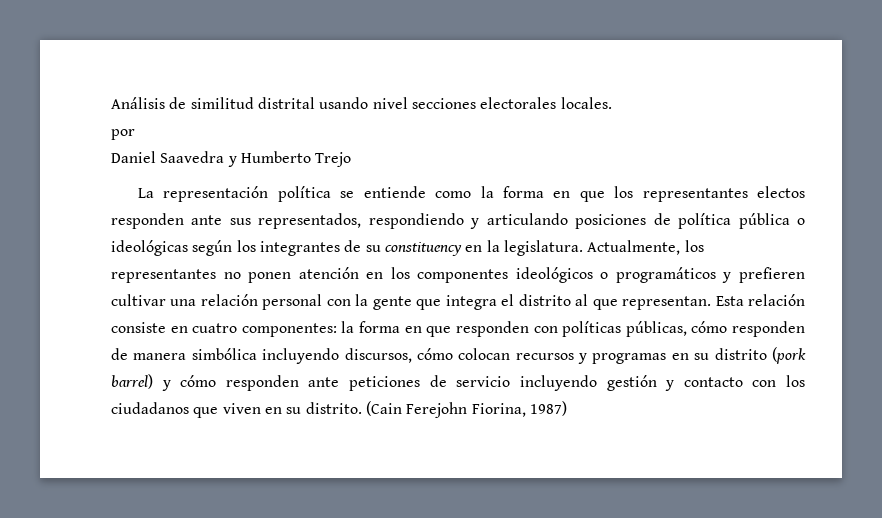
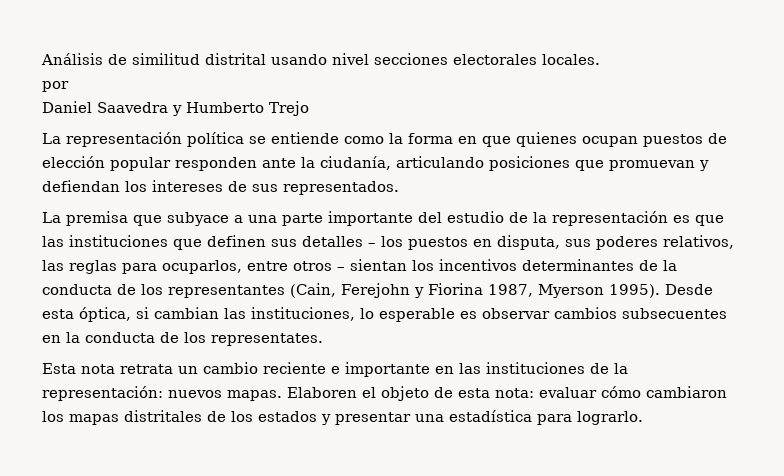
[614,186,805,202] [111,213,806,229] [111,240,704,256] [111,267,805,283] [111,294,806,310] [111,321,806,337] [111,347,806,364] [111,374,806,391] [111,401,567,418] los representantes electos responden ante sus representados, respondiendo y articulando posiciones de política pública o ideológicas según los integrantes de su constituency en la legislatura. Actualmente, los representantes no ponen atención en los componentes ideológicos o programáticos y prefieren cultivar una relación personal con la gente que integra el distrito al que representan. Esta relación consiste en cuatro componentes: la forma en que responden con políticas públicas, cómo responden de manera simbólica incluyendo discursos, cómo colocan recursos y programas en su distrito (pork barrel) y cómo responden ante peticiones de servicio incluyendo gestión y contacto con los ciudadanos que viven en su distrito. (Cain Ferejohn Fiorina, 1987) -> [516,132,727,147] [42,156,709,171] [42,180,399,195] [42,211,724,226] [42,235,734,250] [42,259,677,274] [42,283,713,298] [42,307,727,322] [42,332,323,346] [42,362,628,377] [42,386,727,401] [42,410,643,425] quienes ocupan puestos de elección popular responden ante la ciudanía, articulando posiciones que promuevan y defiendan los intereses de sus representados. // La premisa que subyace a una parte importante del estudio de la representación es que las instituciones que definen sus detalles – los puestos en disputa, sus poderes relativos, las reglas para ocuparlos, entre otros – sientan los incentivos determinantes de la conducta de los representantes (Cain, Ferejohn y Fiorina 1987, Myerson 1995). Desde esta óptica, si cambian las instituciones, lo esperable es observar cambios subsecuentes en la conducta de los representates. // Esta nota retrata un cambio reciente e importante en las instituciones de la representación: nuevos mapas. Elaboren el objeto de esta nota: evaluar cómo cambiaron los mapas distritales de los estados y presentar una estadística para lograrlo.

